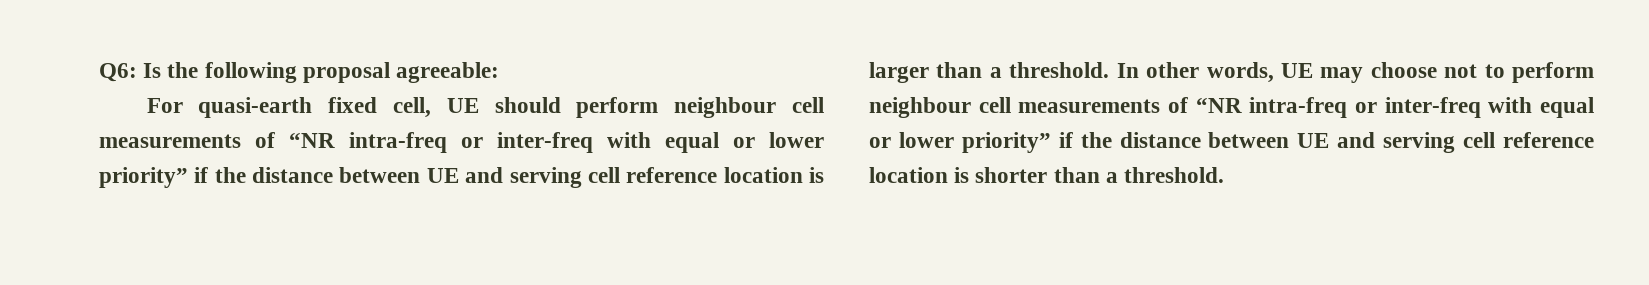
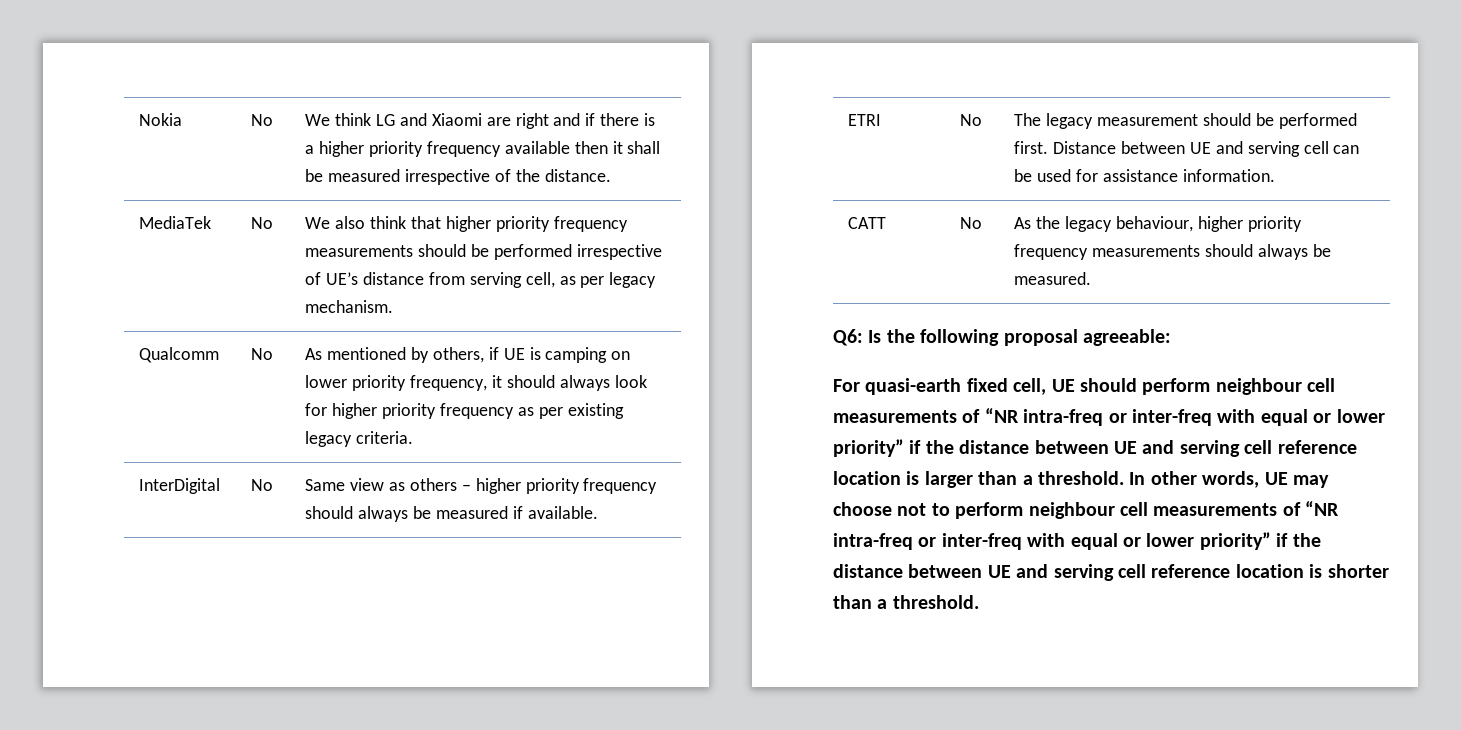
(99, 72) none -> [139,113,183,126] [251,114,274,126] [305,113,655,129] [305,141,661,157] [305,169,611,185] [139,216,212,229] [251,217,274,229] [305,216,628,232] [305,244,662,260] [305,272,657,288] [305,300,394,313] [139,347,220,363] [251,348,274,360] [305,347,631,363] [305,375,647,391] [305,403,624,419] [305,431,414,447] [139,478,221,494] [251,479,274,491] [305,478,658,494] [305,506,598,522] [848,114,882,126] [960,114,983,126] [1014,113,1357,129] [1014,141,1360,157] [1014,169,1275,182] [848,217,887,229] [960,217,983,229] [1014,216,1302,232] [1014,244,1331,260] [1014,272,1092,285] Nokia | No | We think LG and Xiaomi are right and if there is a higher priority frequency available then it shall be measured irrespective of the distance. // MediaTek | No | We also think that higher priority frequency measurements should be performed irrespective of UE’s distance from serving cell, as per legacy mechanism. // Qualcomm | No | As mentioned by others, if UE is camping on lower priority frequency, it should always look for higher priority frequency as per existing legacy criteria. // InterDigital | No | Same view as others – higher priority frequency should always be measured if available. // ETRI | No | The legacy measurement should be performed first. Distance between UE and serving cell can be used for assistance information. // CATT | No | As the legacy behaviour, higher priority frequency measurements should always be measured. //

